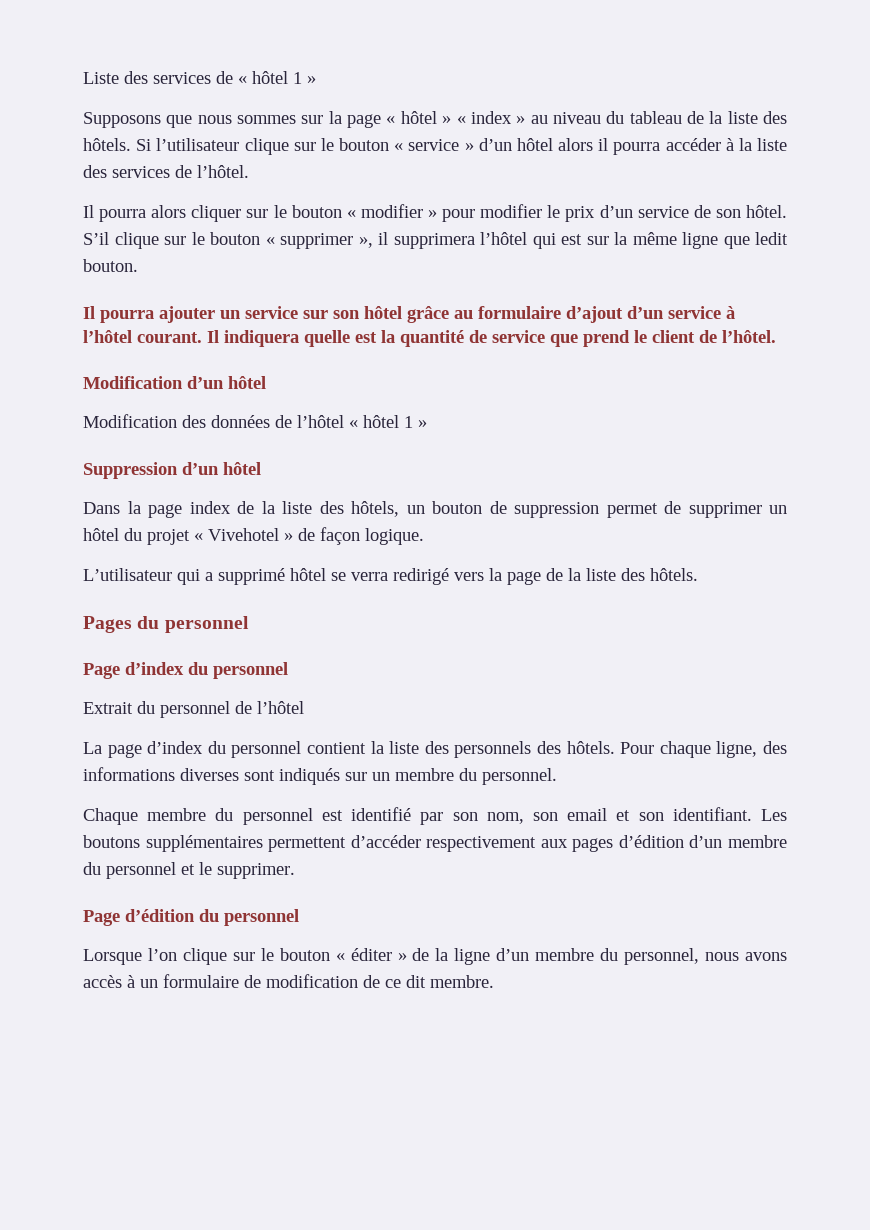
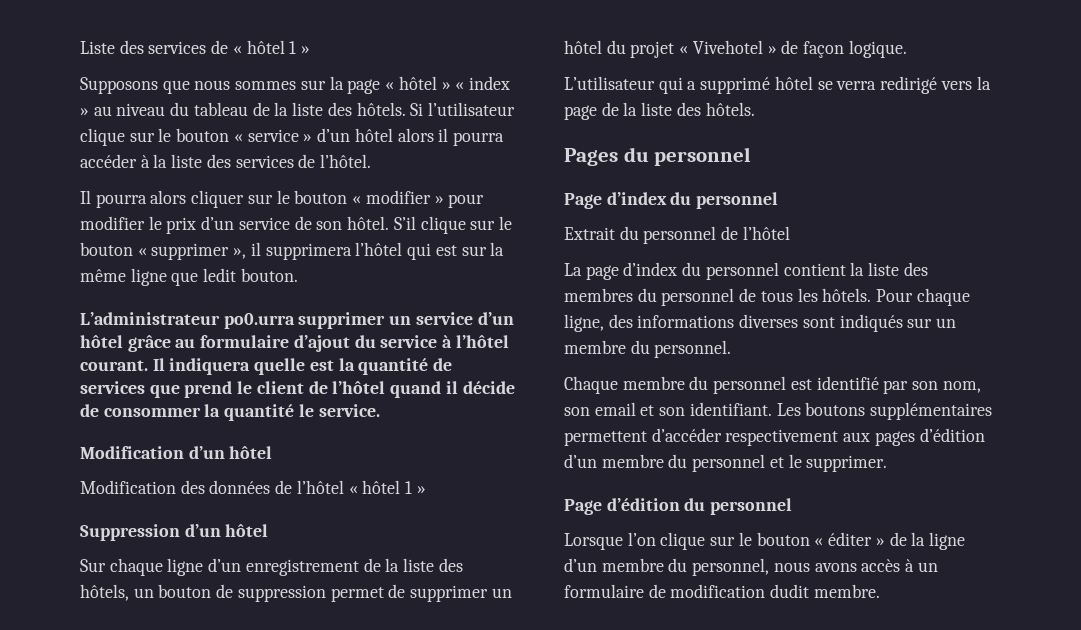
[83,306,360,323] Il pourra ajouter un service sur son -> [80,312,514,329] L’administrateur po0.urra supprimer un service d’un
[627,306,664,319] d’un -> [354,335,376,348] du
[492,330,545,343] service -> [80,381,145,394] services
[722,330,776,343] l’hôtel. -> [332,381,515,398] [80,404,380,421] l’hôtel quand il décide de consommer la quantité le service.
[83,501,231,518] Dans la page index -> [80,558,359,576] Sur chaque ligne d’un enregistrement
[454,741,562,758] personnels des -> [564,288,818,306] membres du personnel de tous les
[363,975,426,988] de ce dit -> [770,584,810,598] dudit

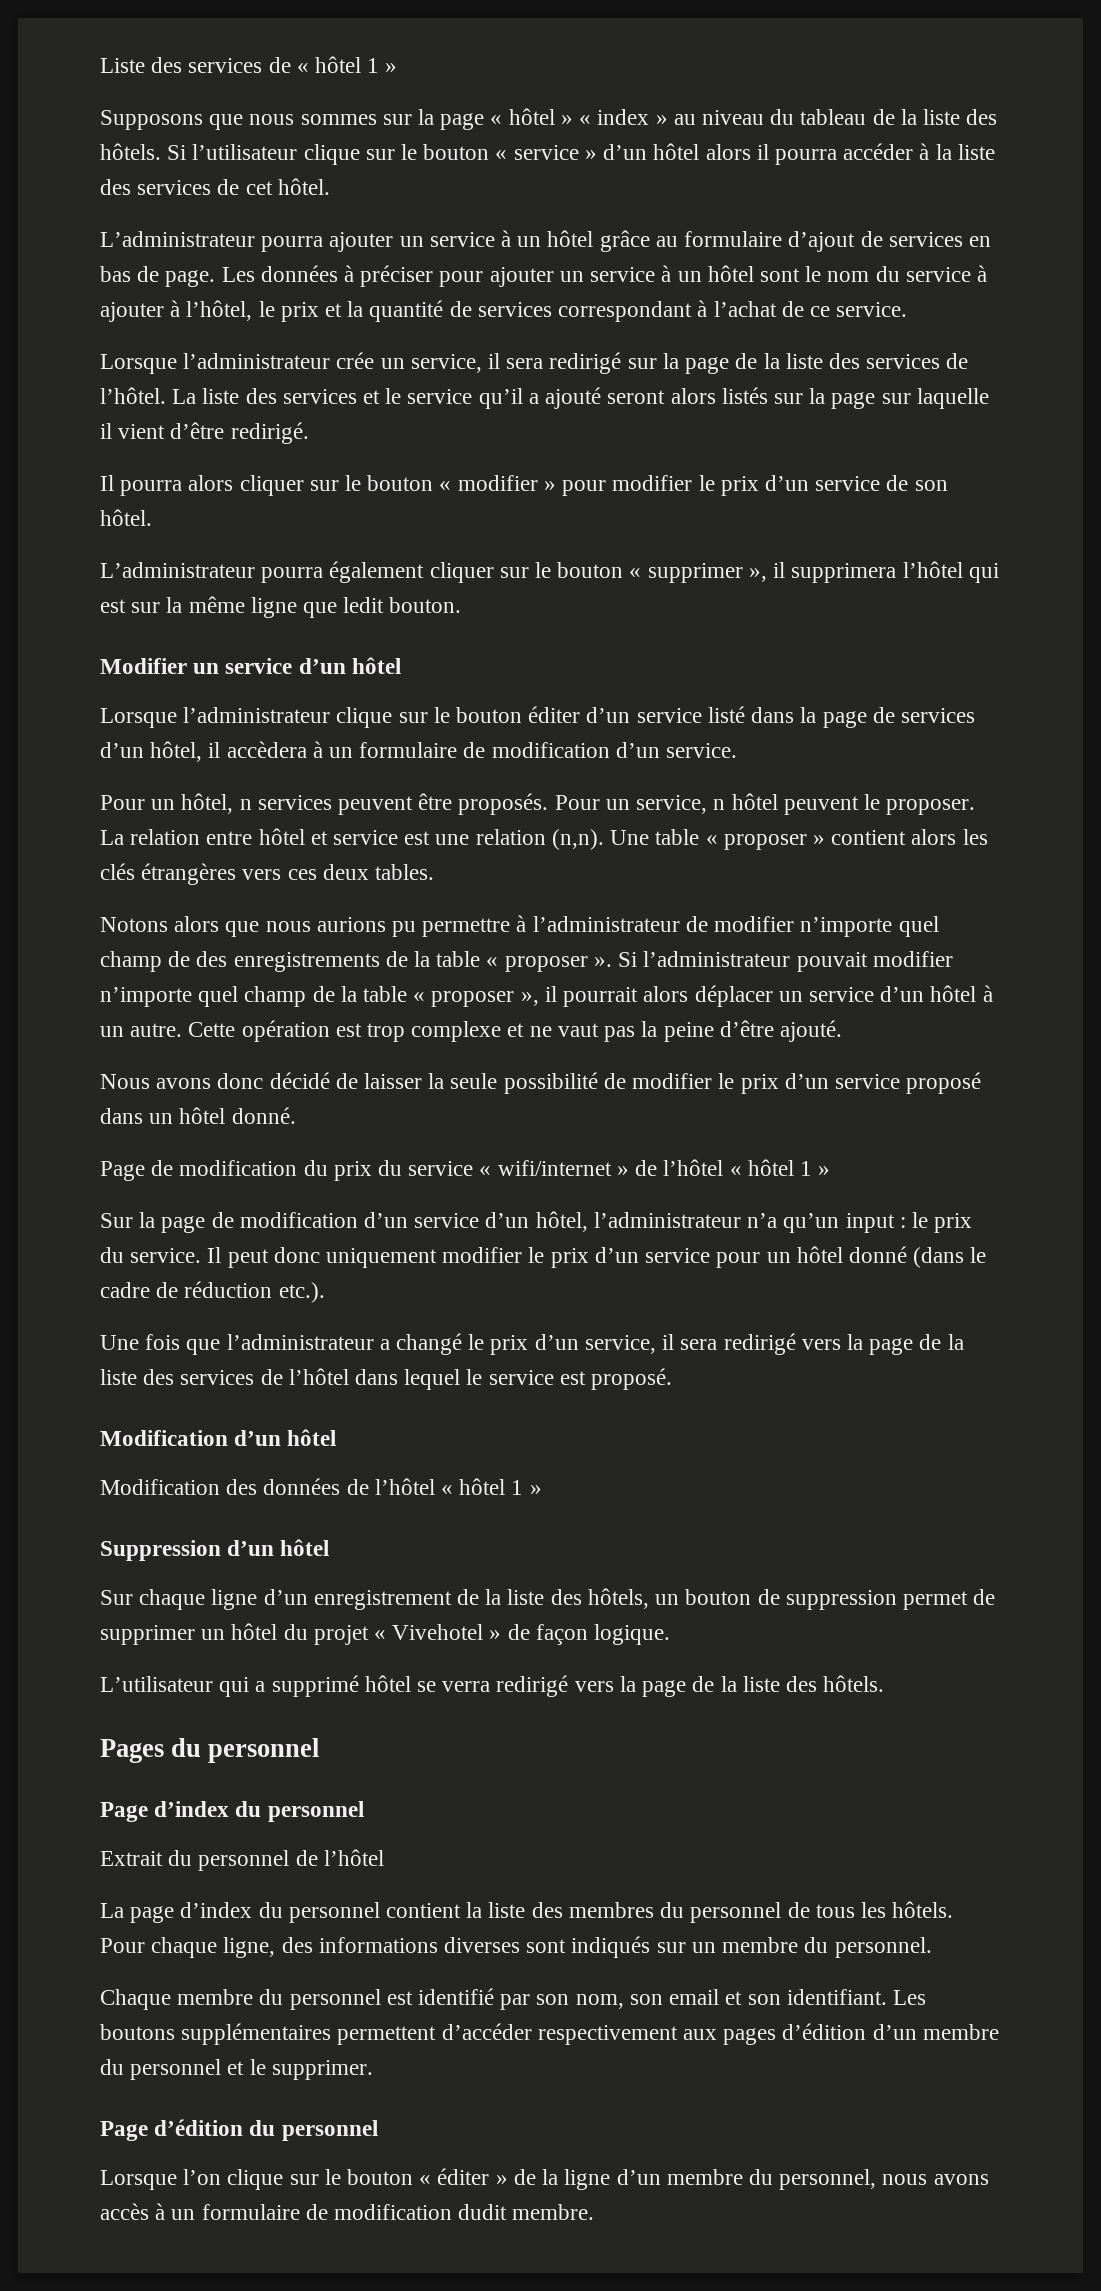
[320,154,372,168] l’hôtel. -> [245,178,330,195] [100,230,991,252] [100,265,987,287] [100,300,908,322] [100,352,969,374] [100,387,989,409] [100,422,309,444] cet hôtel. // L’administrateur pourra ajouter un service à un hôtel grâce au formulaire d’ajout de services en bas de page. Les données à préciser pour ajouter un service à un hôtel sont le nom du service à ajouter à l’hôtel, le prix et la quantité de services correspondant à l’achat de ce service. // Lorsque l’administrateur crée un service, il sera redirigé sur la page de la liste des services de l’hôtel. La liste des services et le service qu’il a ajouté seront alors listés sur la page sur laquelle il vient d’être redirigé.
[393,216,466,234] S’il clique -> [100,561,494,583] // L’administrateur pourra également cliquer
[80,312,514,329] [80,335,509,352] [80,358,453,375] [80,381,515,398] [80,404,380,421] L’administrateur po0.urra supprimer un service d’un hôtel grâce au formulaire d’ajout du service à l’hôtel courant. Il indiquera quelle est la quantité de services que prend le client de l’hôtel quand il décide de consommer la quantité le service. -> [100,657,401,674] [100,706,975,728] [100,741,738,762] [100,793,976,815] [100,828,988,850] [100,863,435,885] [100,915,939,937] [100,951,953,972] [100,985,993,1007] [100,1020,842,1042] [100,1072,982,1094] [100,1107,296,1124] [100,1159,831,1181] [100,1211,973,1233] [100,1246,987,1268] [100,1281,325,1303] [100,1333,964,1355] [100,1368,673,1390] Modifier un service d’un hôtel // Lorsque l’administrateur clique sur le bouton éditer d’un service listé dans la page de services d’un hôtel, il accèdera à un formulaire de modification d’un service. // Pour un hôtel, n services peuvent être proposés. Pour un service, n hôtel peuvent le proposer. La relation entre hôtel et service est une relation (n,n). Une table « proposer » contient alors les clés étrangères vers ces deux tables. // Notons alors que nous aurions pu permettre à l’administrateur de modifier n’importe quel champ de des enregistrements de la table « proposer ». Si l’administrateur pouvait modifier n’importe quel champ de la table « proposer », il pourrait alors déplacer un service d’un hôtel à un autre. Cette opération est trop complexe et ne vaut pas la peine d’être ajouté. // Nous avons donc décidé de laisser la seule possibilité de modifier le prix d’un service proposé dans un hôtel donné. // Page de modification du prix du service « wifi/internet » de l’hôtel « hôtel 1 » // Sur la page de modification d’un service d’un hôtel, l’administrateur n’a qu’un input : le prix du service. Il peut donc uniquement modifier le prix d’un service pour un hôtel donné (dans le cadre de réduction etc.). // Une fois que l’administrateur a changé le prix d’un service, il sera redirigé vers la page de la liste des services de l’hôtel dans lequel le service est proposé.

